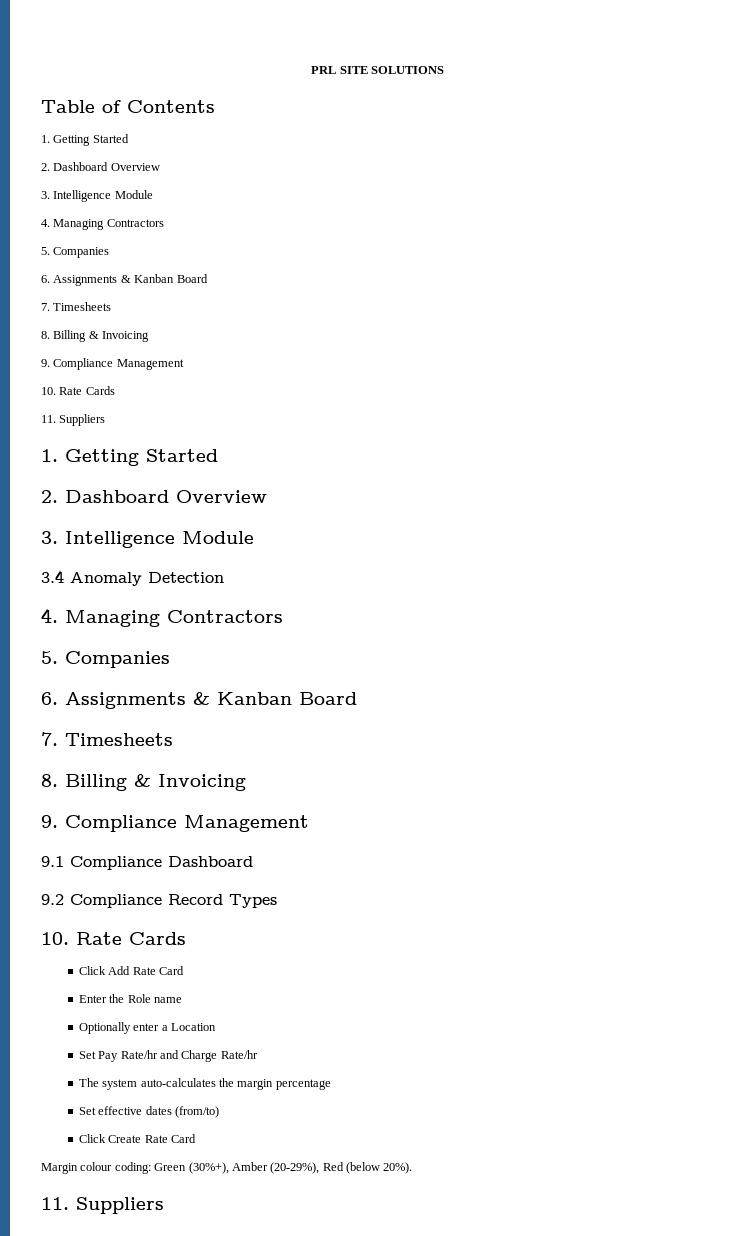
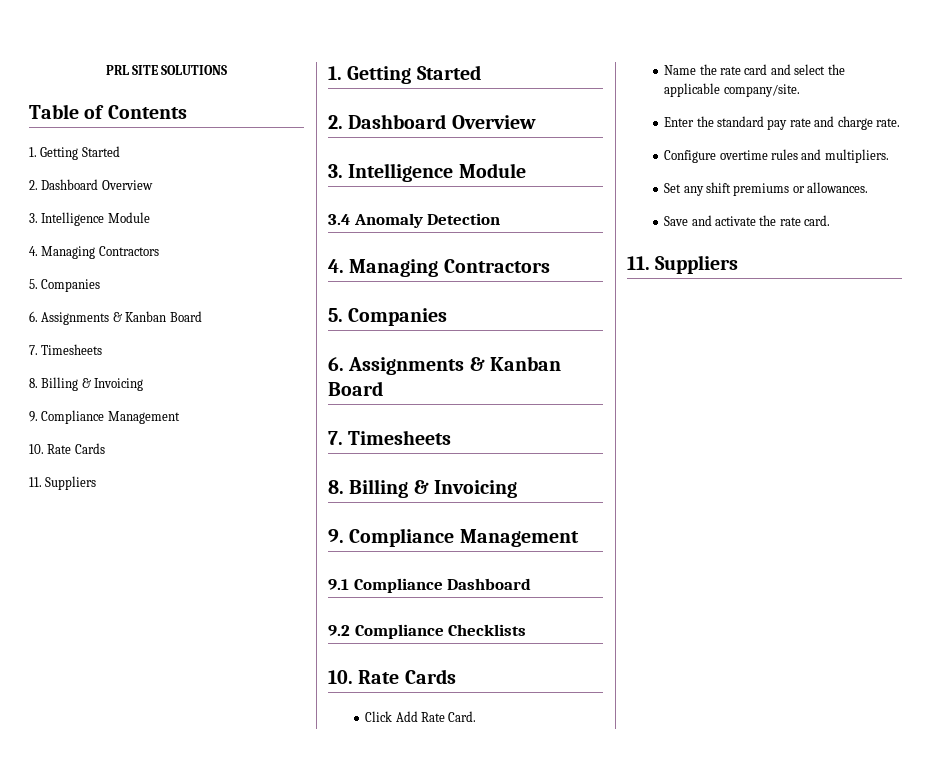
[168,894,277,908] Record Types -> [448,624,527,636] Checklists
[158,966,184,975] [78,994,182,1003] [78,1022,216,1034] [78,1050,258,1062] [78,1078,331,1090] [78,1106,219,1118] [78,1134,196,1143] [41,1162,413,1174] Card // Enter the Role name // Optionally enter a Location // Set Pay Rate/hr and Charge Rate/hr // The system auto-calculates the margin percentage // Set effective dates (from/to) // Click Create Rate Card // Margin colour coding: Green (30%+), Amber (20-29%), Red (below 20%). -> [448,711,477,722] [664,64,845,75] [664,83,800,97] [664,116,900,130] [664,149,889,163] [664,182,869,196] [664,215,831,226] Card. // Name the rate card and select the applicable company/site. // Enter the standard pay rate and charge rate. // Configure overtime rules and multipliers. // Set any shift premiums or allowances. // Save and activate the rate card.

